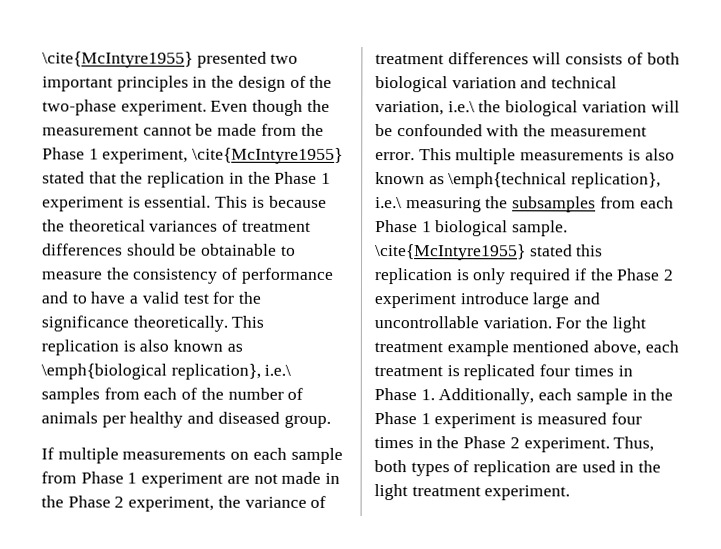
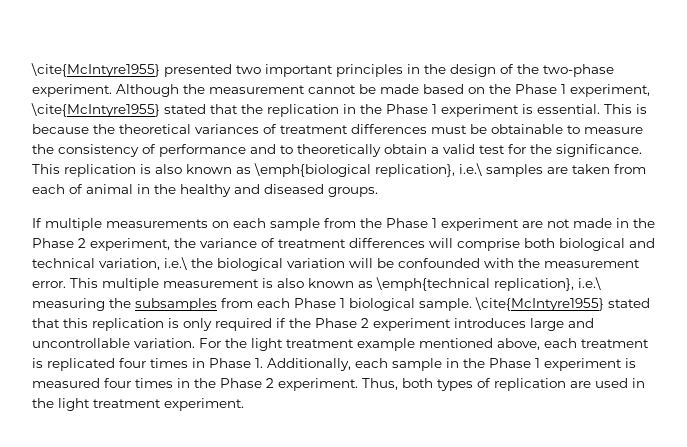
[210,99,304,116] Even though -> [116,84,179,97] Although
[260,123,297,136] from -> [423,84,485,94] based on
[126,243,176,256] should -> [431,125,467,134] must
[90,291,126,304] have -> [297,144,427,157] theoretically obtain
[41,315,228,332] significance theoretically. -> [556,144,642,157] significance.
(100, 395) none -> [547,164,610,174] are taken
[200,387,304,400] [41,411,126,428] the number of animals per -> [86,184,176,194] animal in the
[283,414,331,428] group. -> [328,187,378,197] groups.
(77, 477) none -> [360,218,382,228] the
[565,52,643,65] consists of -> [457,238,520,251] comprise
[451,77,517,89] variation -> (625, 244) none
[520,150,625,161] measurements -> [163,279,259,288] measurement
(573, 250) none -> [32,318,60,328] that
[459,292,529,305] introduce -> [454,318,526,328] introduces

